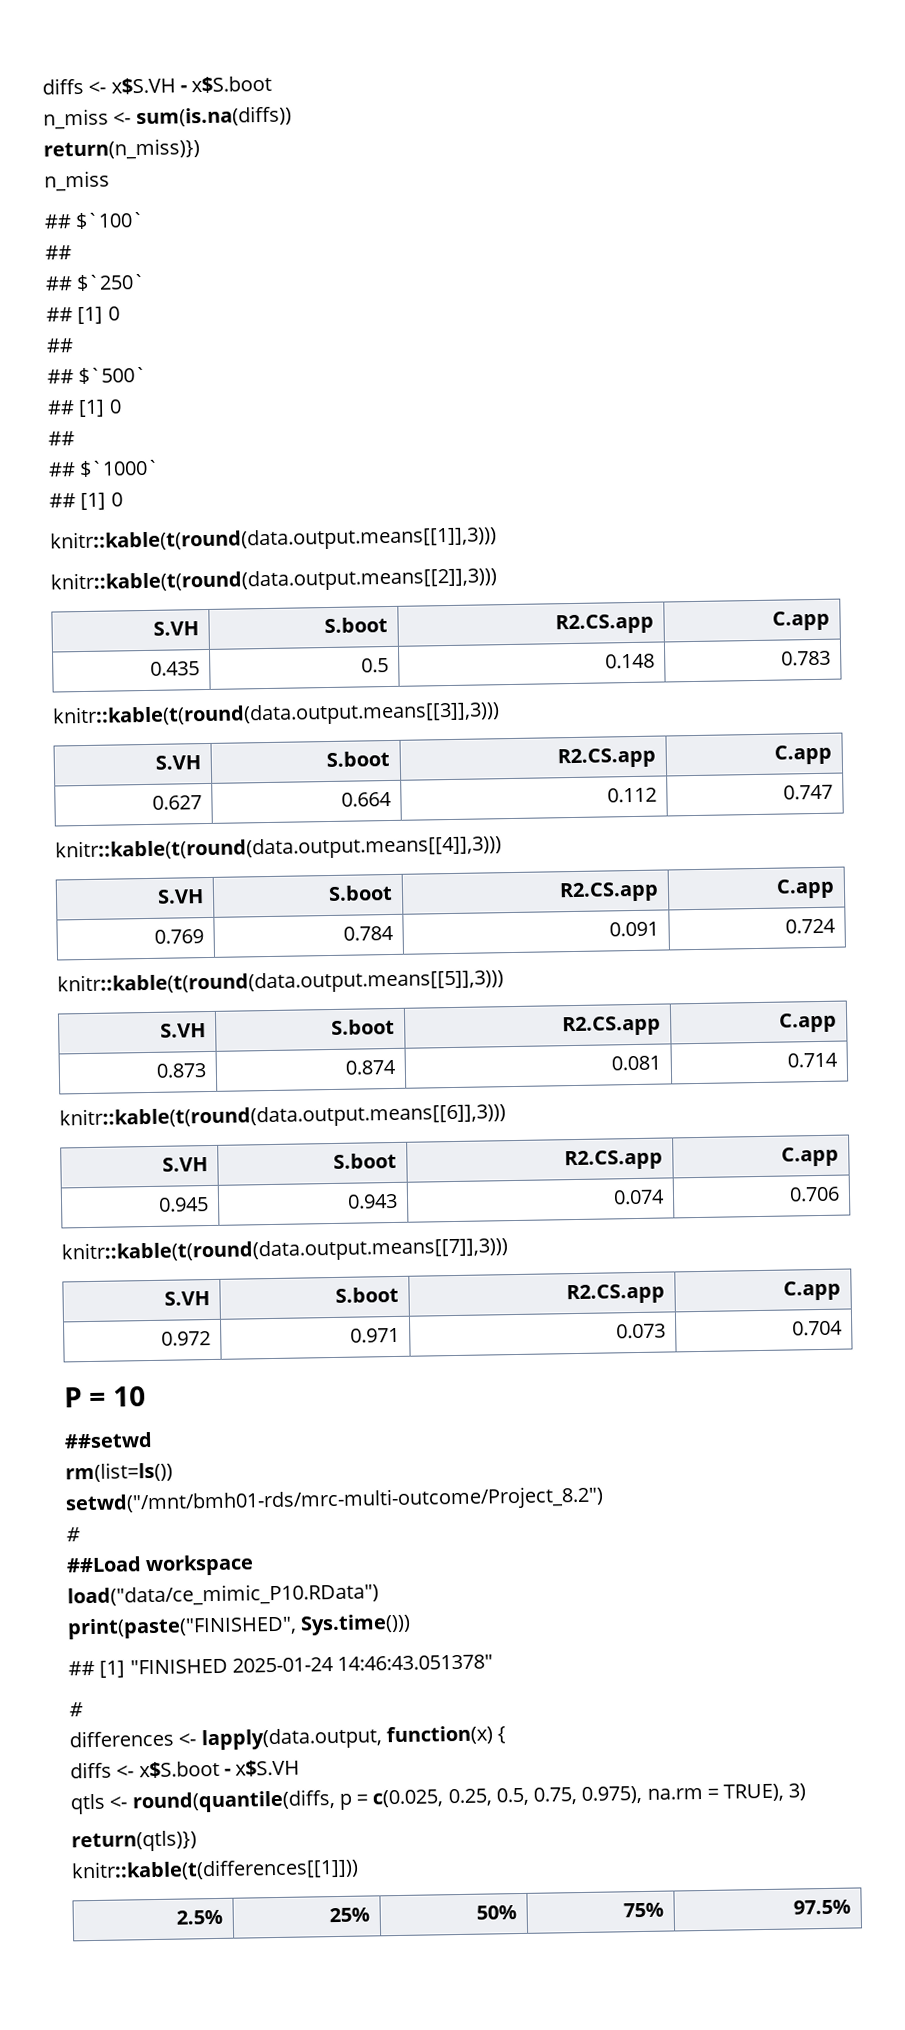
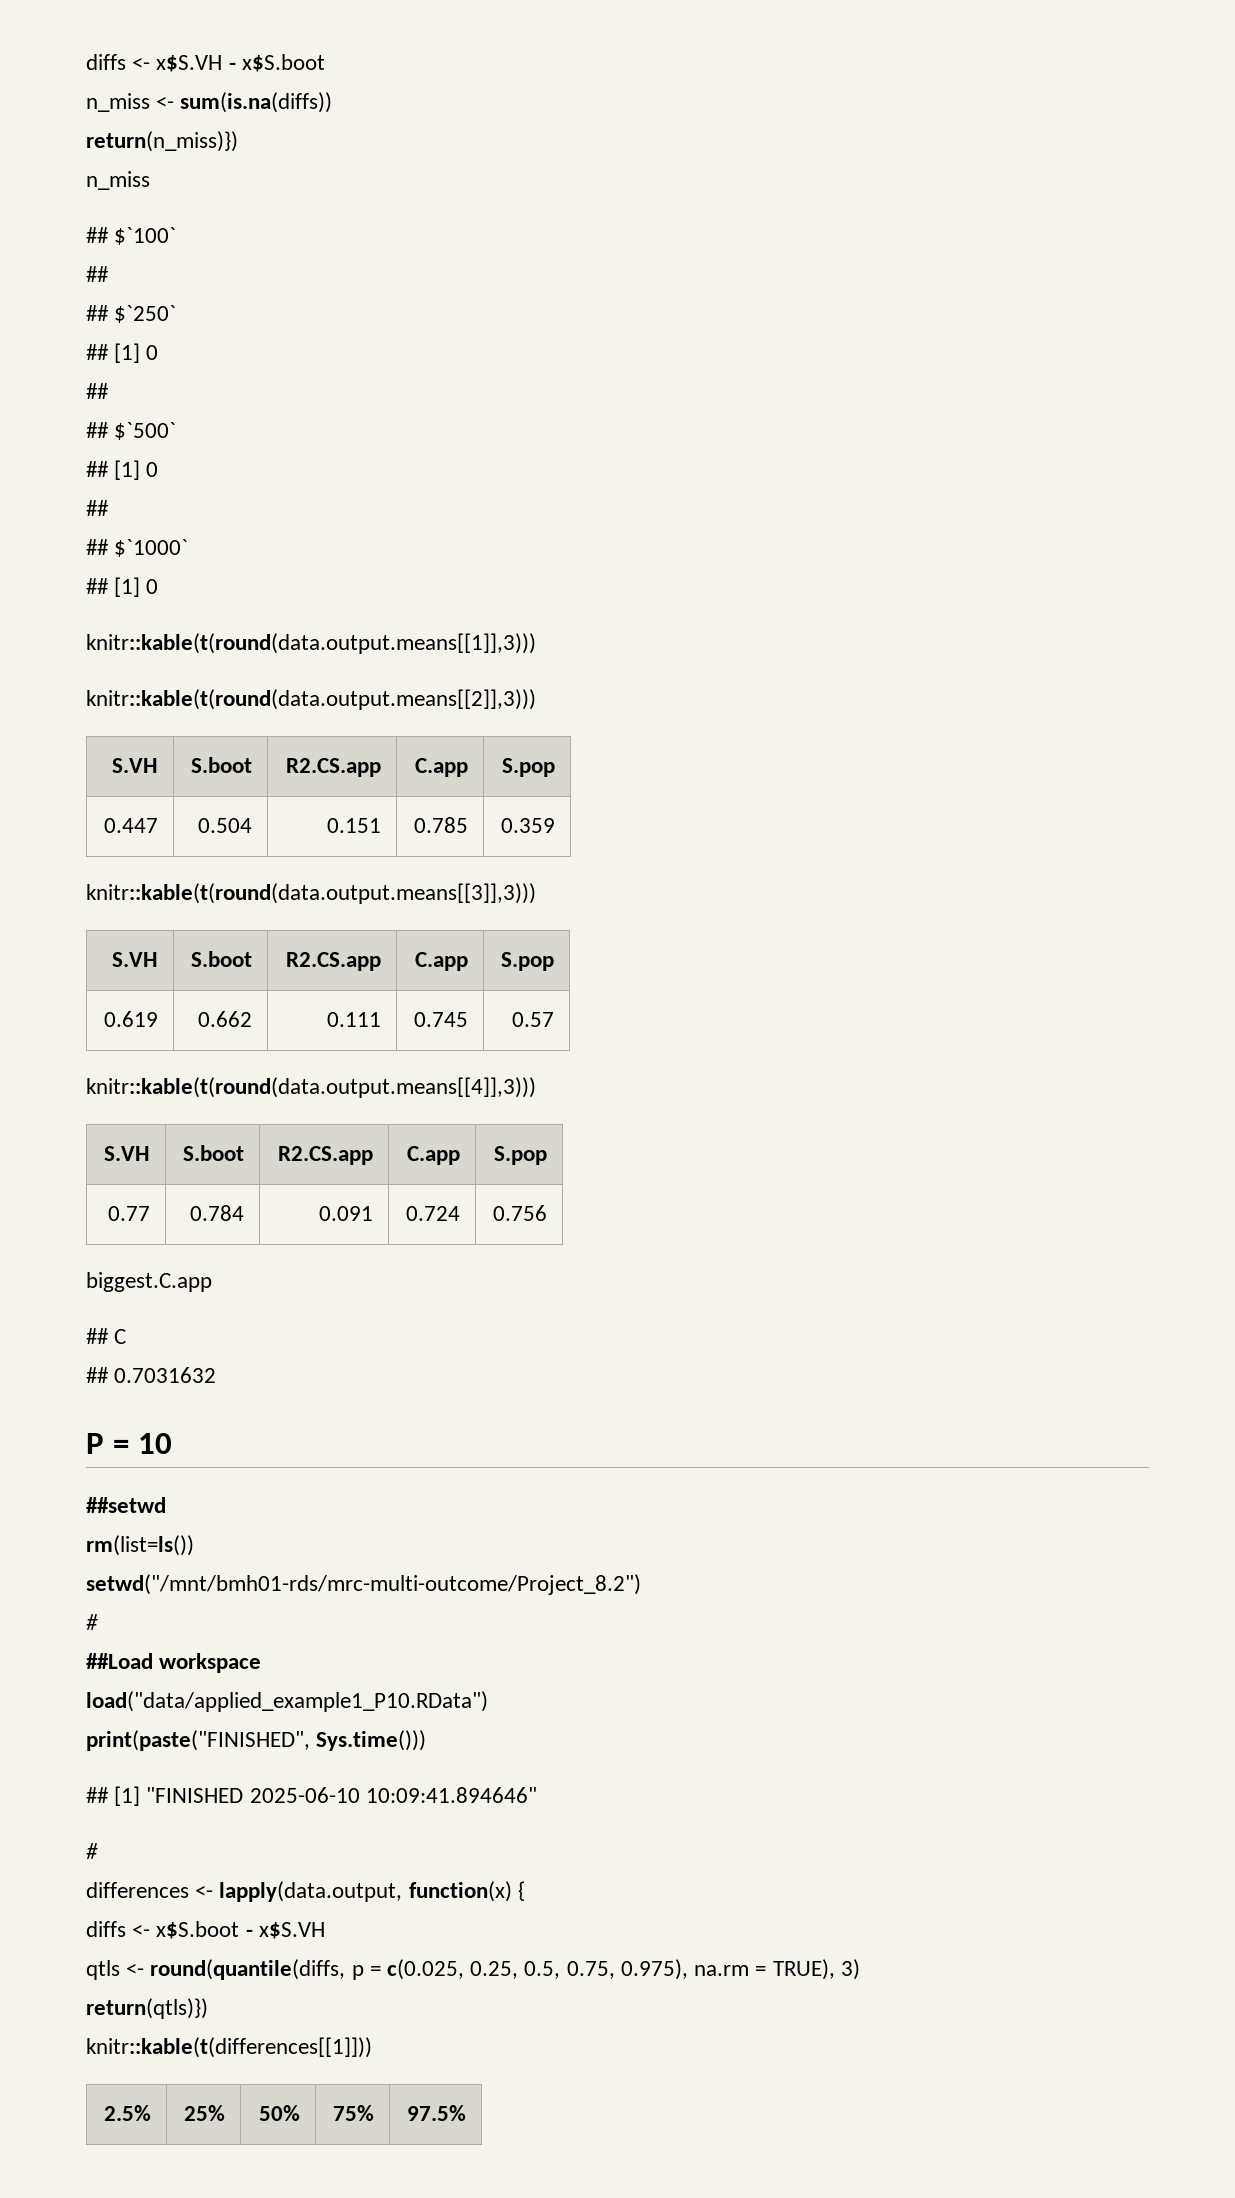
[150,661,201,676] [361,657,390,673] [605,653,656,669] [781,650,832,666] // 0.435 | 0.5 | 0.148 | 0.783 -> [501,758,555,777] [103,818,158,833] [197,818,252,833] [326,818,381,833] [413,817,468,833] [500,818,555,833] | S.pop // 0.447 | 0.504 | 0.151 | 0.785 | 0.359
[152,795,203,810] [341,791,393,807] [607,787,658,803] [783,784,834,800] // 0.627 | 0.664 | 0.112 | 0.747 -> [500,952,554,971] [103,1011,158,1027] [197,1011,252,1027] [326,1012,381,1027] [413,1012,468,1027] [511,1012,554,1027] | S.pop // 0.619 | 0.662 | 0.111 | 0.745 | 0.57
[154,929,205,944] // 0.769 -> [493,1146,547,1165] [107,1206,150,1221] | S.pop // 0.77
[57,968,504,997] [160,1023,207,1038] [331,1018,396,1035] [562,1015,662,1037] [779,1012,838,1033] [156,1063,207,1078] [345,1059,397,1075] [611,1055,662,1071] [787,1052,839,1068] [59,1102,506,1131] [162,1157,209,1172] [333,1152,398,1169] [564,1149,664,1171] [781,1146,840,1167] [158,1197,210,1212] [347,1193,399,1209] [613,1189,666,1205] [789,1186,841,1202] [61,1236,508,1265] [164,1291,211,1306] [335,1286,400,1303] [566,1283,666,1305] [783,1280,842,1301] [161,1331,212,1346] [350,1327,401,1343] [616,1323,667,1339] [792,1320,844,1336] // knitr::kable(t(round(data.output.means[[5]],3))) // S.VH | S.boot | R2.CS.app | C.app // 0.873 | 0.874 | 0.081 | 0.714 // knitr::kable(t(round(data.output.means[[6]],3))) // S.VH | S.boot | R2.CS.app | C.app // 0.945 | 0.943 | 0.074 | 0.706 // knitr::kable(t(round(data.output.means[[7]],3))) // S.VH | S.boot | R2.CS.app | C.app // 0.972 | 0.971 | 0.073 | 0.704 -> [492,1205,547,1221] [86,1272,212,1292] [86,1328,127,1344] [86,1367,217,1383] | 0.756 // biggest.C.app // ## C // ## 0.7031632
[67,1582,379,1608] load("data/ce_mimic_P10.RData") -> [86,1691,488,1712] load("data/applied_example1_P10.RData")
[231,1654,494,1673] 2025-01-24 14:46:43.051378" -> [249,1787,537,1803] 2025-06-10 10:09:41.894646"

